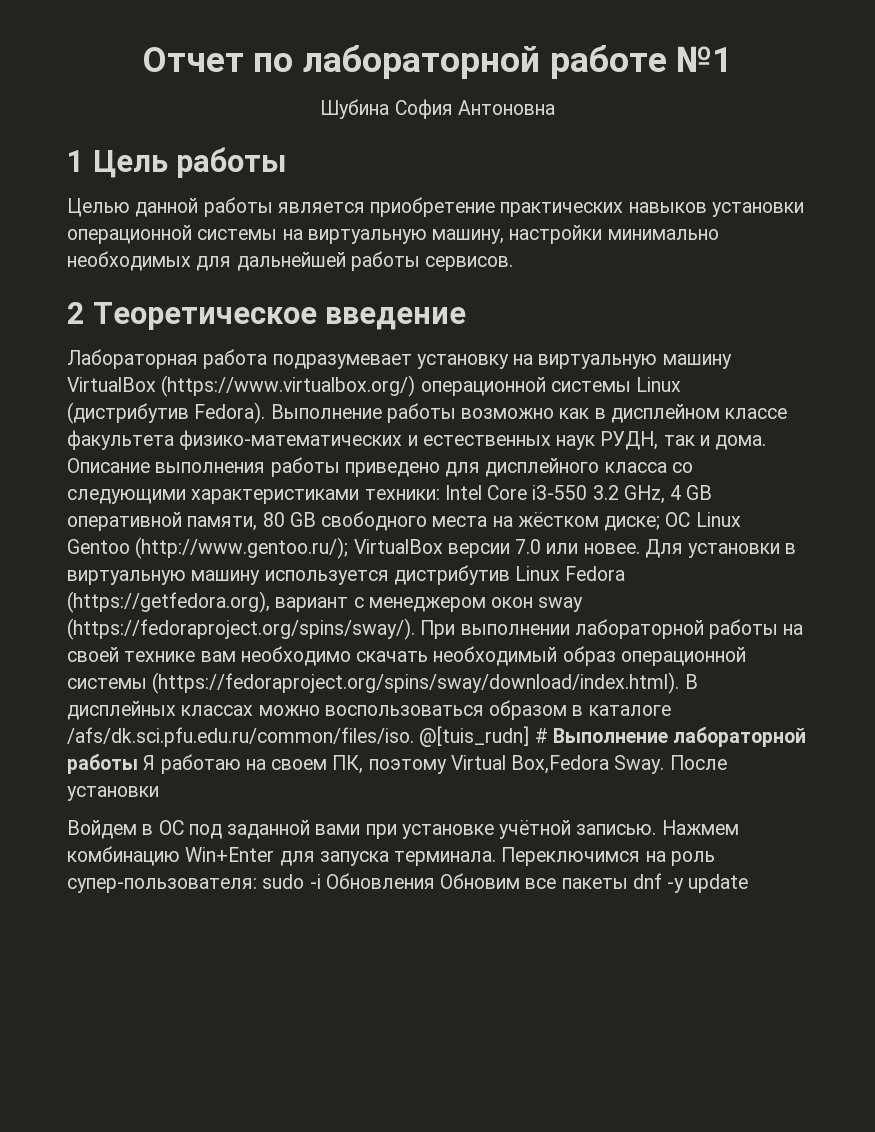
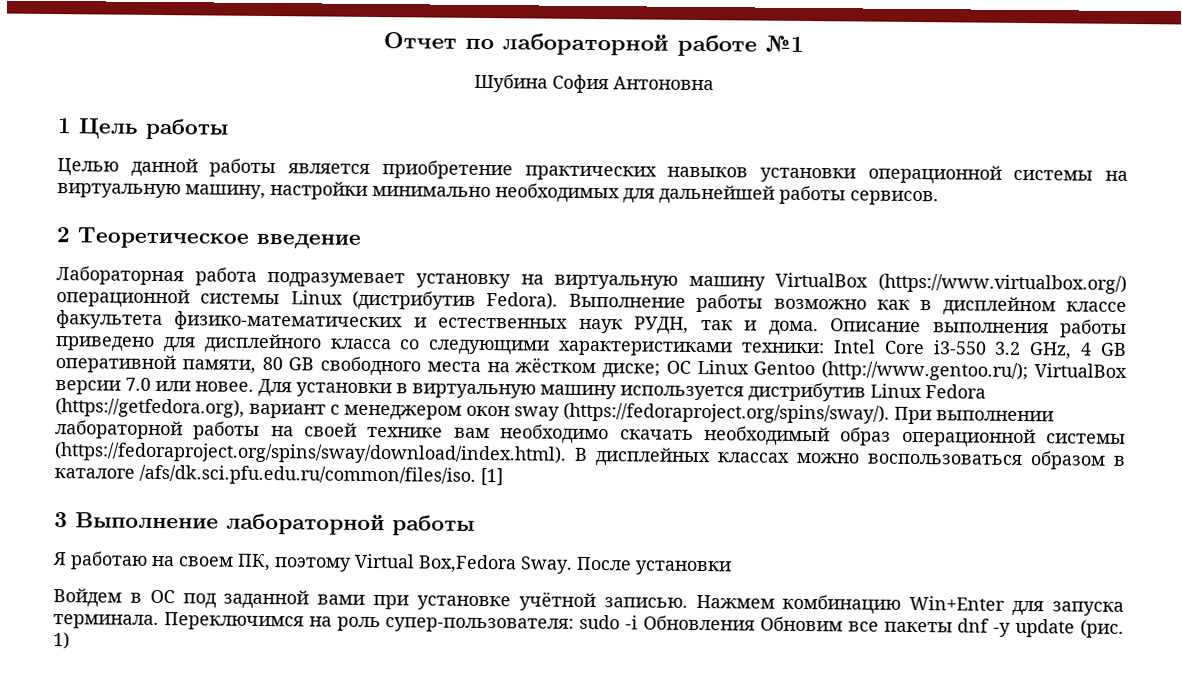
[419,726,548,747] @[tuis_rudn] # -> [480,467,503,486] [54,512,68,528] [1] // 3
(138, 764) none -> (475, 525) //
(749, 883) none -> [1080,619,1125,638] [53,632,70,650] (рис. 1)

